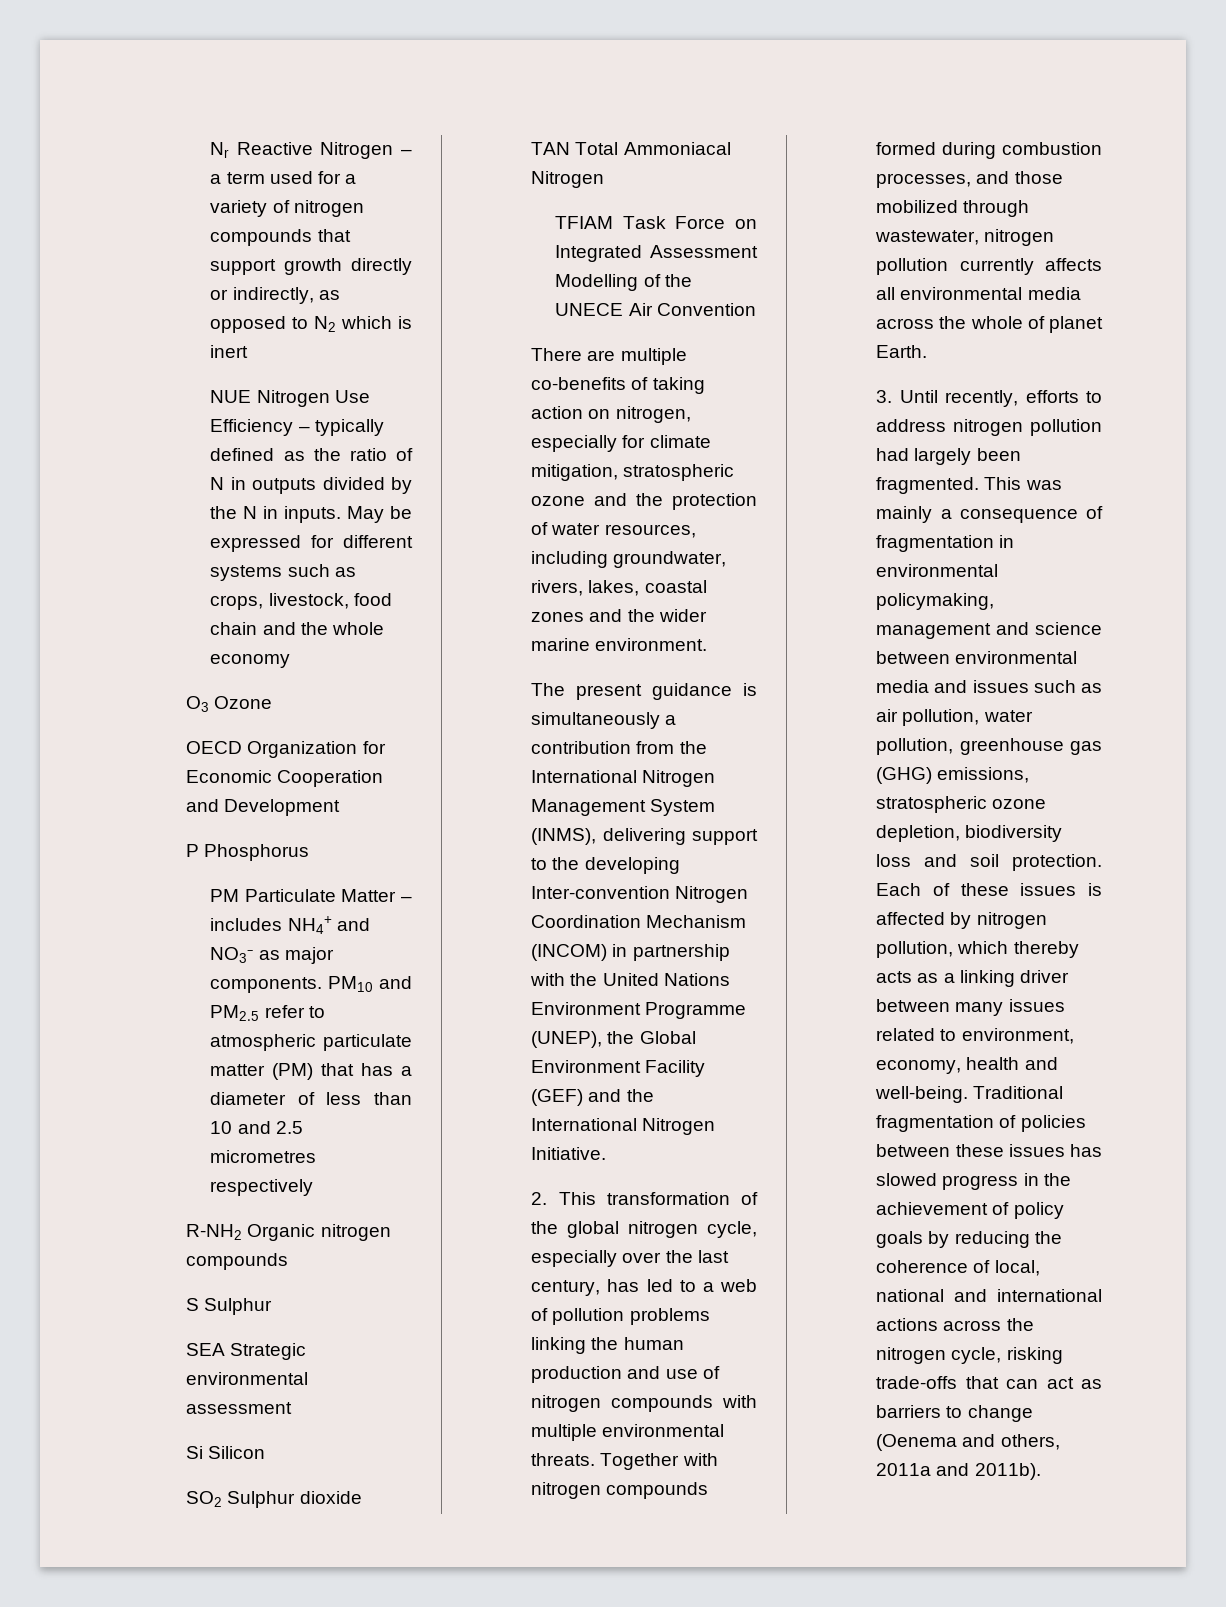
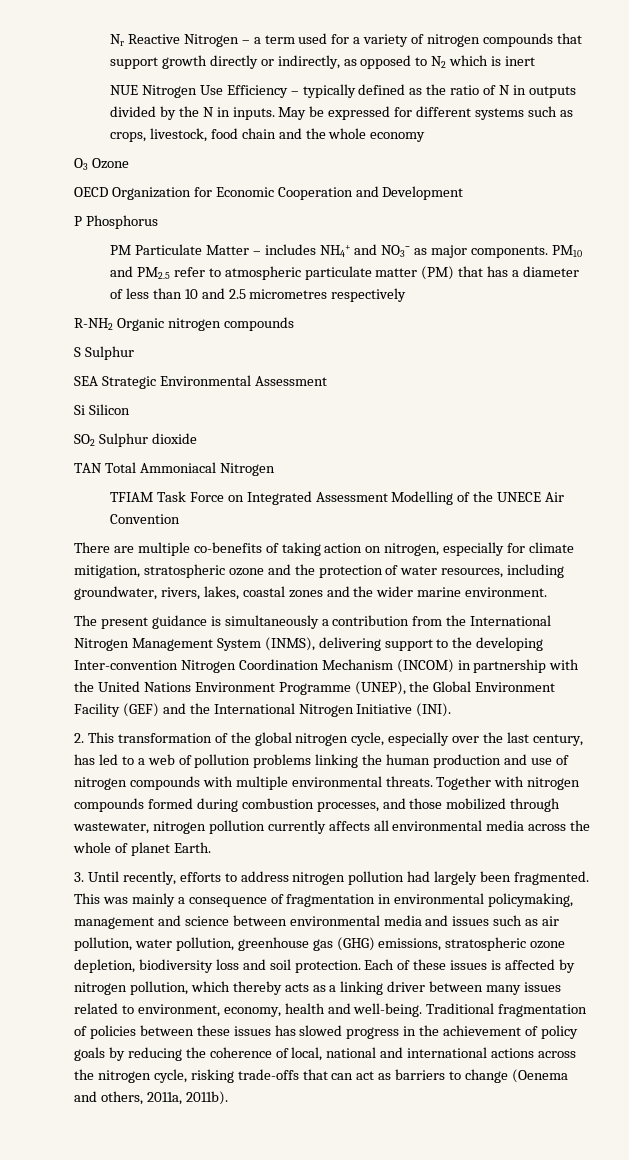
[186,1372,309,1385] [186,1402,293,1414] environmental assessment -> [159,375,327,386] Environmental Assessment
[531,1147,607,1160] Initiative. -> [356,703,452,717] Initiative (INI).
[876,1463,970,1476] 2011a and -> [146,1092,182,1105] 2011a,

